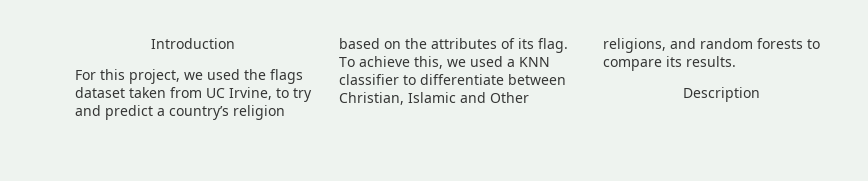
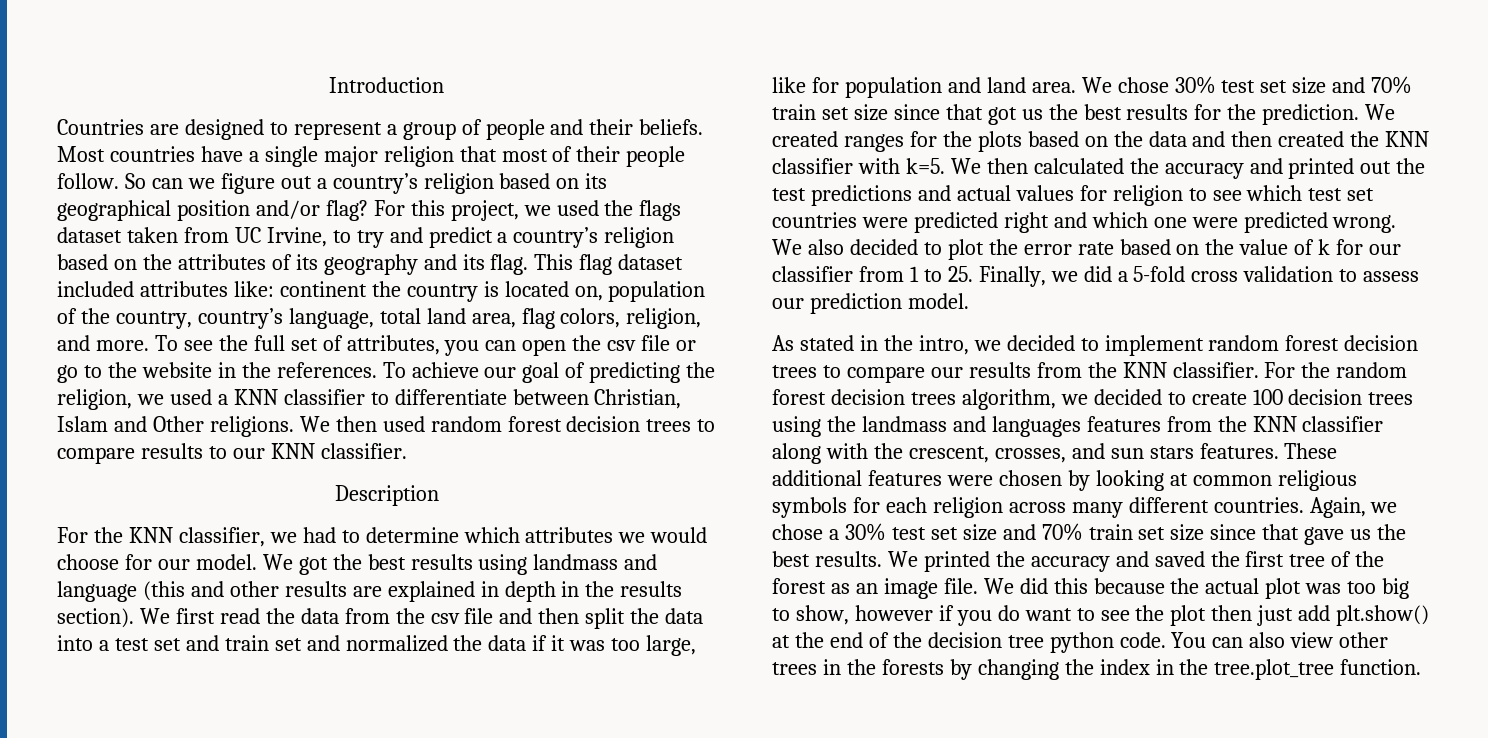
(235, 43) none -> [57,119,704,140] [57,146,686,167] [57,173,608,194] [57,200,368,221] Countries are designed to represent a group of people and their beliefs. Most countries have a single major religion that most of their people follow. So can we figure out a country’s religion based on its geographical position and/or flag?
[538,38,568,53] [339,56,443,69] flag. To achieve this, -> [323,254,684,275] [57,281,706,302] [57,308,702,329] [57,335,697,356] [57,362,716,383] [57,389,132,410] geography and its flag. This flag dataset included attributes like: continent the country is located on, population of the country, country’s language, total land area, flag colors, religion, and more. To see the full set of attributes, you can open the csv file or go to the website in the references. To achieve our goal of predicting the religion,
[408,92,456,103] Islamic -> [57,416,108,432] Islam
[603,38,820,53] [603,56,736,71] [682,87,760,102] religions, and random forests to compare its results. // Description -> [209,416,716,437] [57,443,407,464] [334,485,439,506] [57,527,708,547] [57,554,658,575] [57,581,683,602] [57,608,704,629] [57,635,697,656] [772,76,1413,98] [772,104,1396,125] [772,131,1430,152] [772,158,1426,179] [772,185,1375,206] [772,212,1397,233] [772,239,1402,260] [772,266,1420,287] [772,293,969,314] [772,335,1419,356] [772,362,1408,383] [772,389,1414,410] [772,416,1384,437] [772,443,1338,464] [772,470,1357,491] [772,497,1398,518] [772,523,1407,545] [772,551,1385,572] [772,578,1410,599] [772,605,1430,626] [772,632,1389,653] [772,659,1422,680] religions. We then used random forest decision trees to compare results to our KNN classifier. // Description // For the KNN classifier, we had to determine which attributes we would choose for our model. We got the best results using landmass and language (this and other results are explained in depth in the results section). We first read the data from the csv file and then split the data into a test set and train set and normalized the data if it was too large, like for population and land area. We chose 30% test set size and 70% train set size since that got us the best results for the prediction. We created ranges for the plots based on the data and then created the KNN classifier with k=5. We then calculated the accuracy and printed out the test predictions and actual values for religion to see which test set countries were predicted right and which one were predicted wrong. We also decided to plot the error rate based on the value of k for our classifier from 1 to 25. Finally, we did a 5-fold cross validation to assess our prediction model. // As stated in the intro, we decided to implement random forest decision trees to compare our results from the KNN classifier. For the random forest decision trees algorithm, we decided to create 100 decision trees using the landmass and languages features from the KNN classifier along with the crescent, crosses, and sun stars features. These additional features were chosen by looking at common religious symbols for each religion across many different countries. Again, we chose a 30% test set size and 70% train set size since that gave us the best results. We printed the accuracy and saved the first tree of the forest as an image file. We did this because the actual plot was too big to show, however if you do want to see the plot then just add plt.show() at the end of the decision tree python code. You can also view other trees in the forests by changing the index in the tree.plot_tree function.

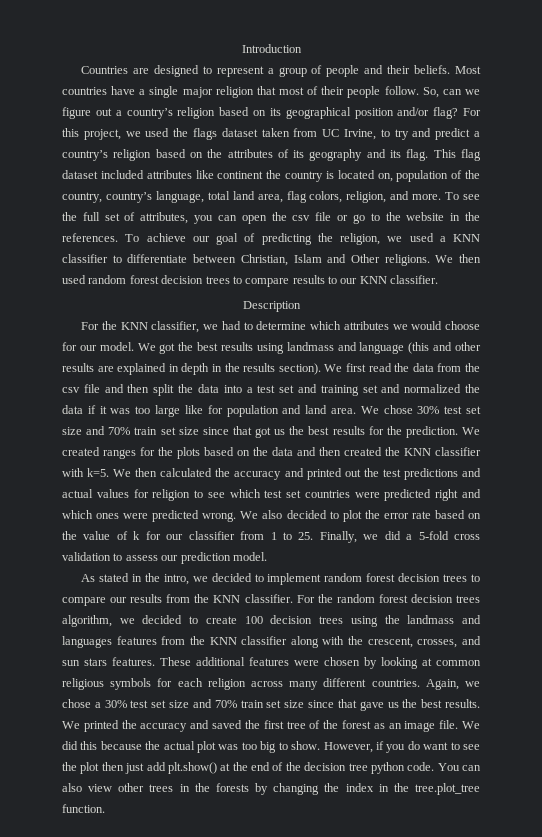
[124,173,146,189] So -> [422,87,439,98] So,
[233,281,274,297] like: -> [195,170,214,179] like
[224,635,269,651] train -> [320,385,359,396] training
[646,635,697,656] large, -> [155,405,181,417] large
[1153,217,1187,228] one -> [96,513,120,519] ones
[795,605,933,625] show, however -> [291,741,373,753] show. However,

